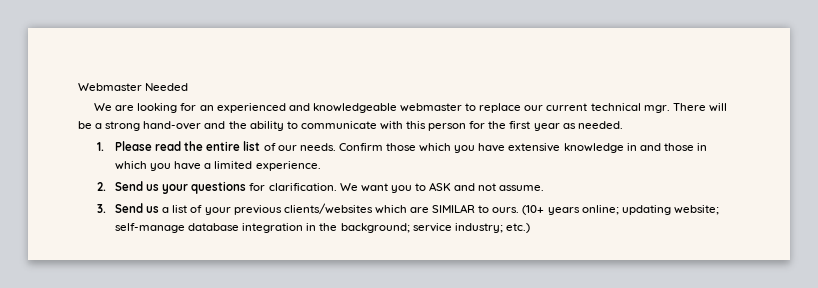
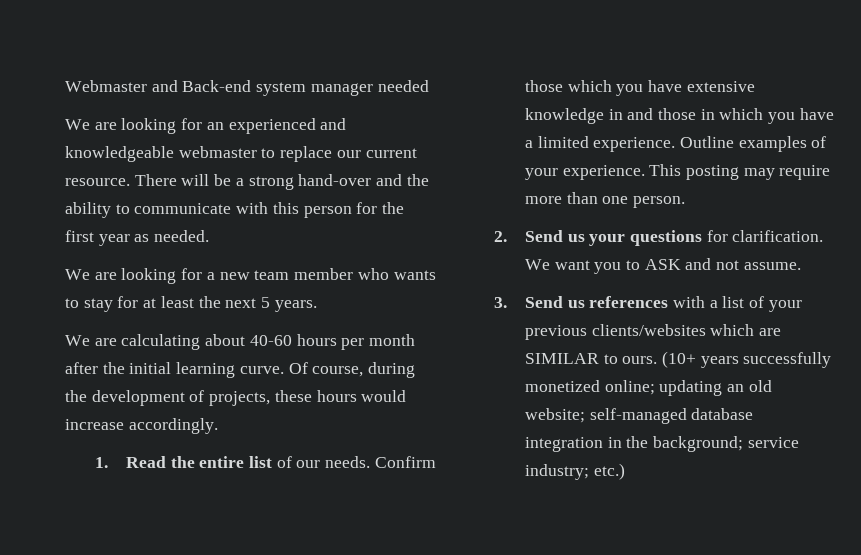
[145,83,189,91] Needed -> [151,80,429,96] and Back-end system manager needed
[590,103,670,113] technical mgr. -> [65,178,130,186] resource.
(623, 125) none -> [65,268,436,284] [65,296,317,312] [65,334,416,350] [65,362,416,378] [65,390,407,406] [65,418,218,434] // We are looking for a new team member who wants to stay for at least the next 5 years. // We are calculating about 40-60 hours per month after the initial learning curve. Of course, during the development of projects, these hours would increase accordingly.
[115,141,182,151] Please read -> [125,456,166,468] Read
(321, 166) none -> [679,136,827,152] [524,164,831,180] [524,192,685,208] Outline examples of your experience. This posting may require more than one person.
(160, 209) none -> [589,296,705,308] references with
[581,205,719,215] [115,223,186,233] online; updating website; self-manage -> [743,352,832,368] [524,380,772,396] [524,408,687,424] successfully monetized online; updating an old website; self-managed

